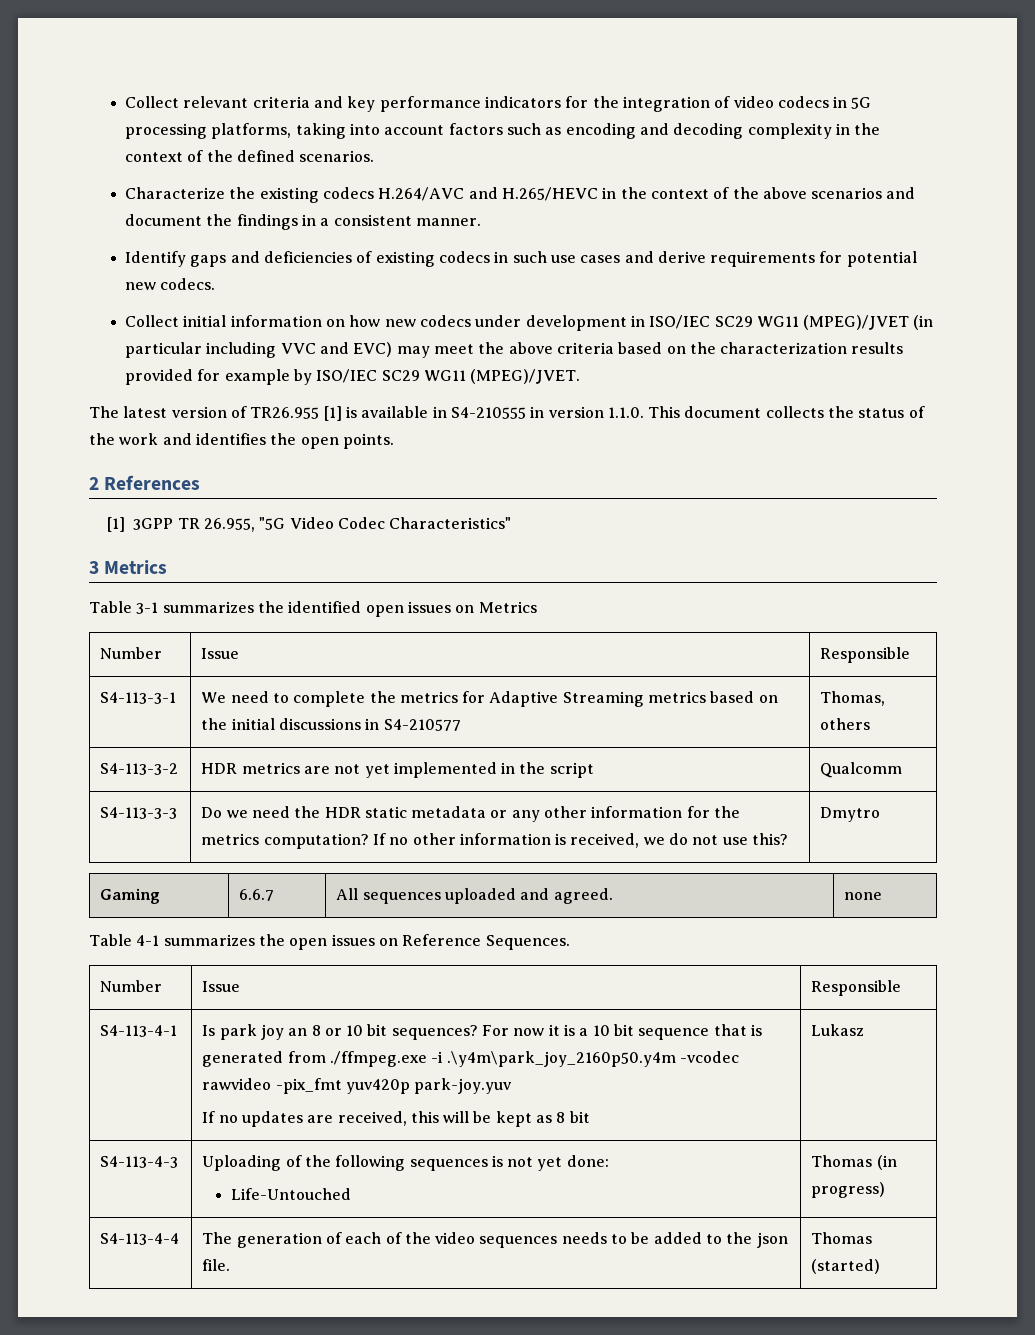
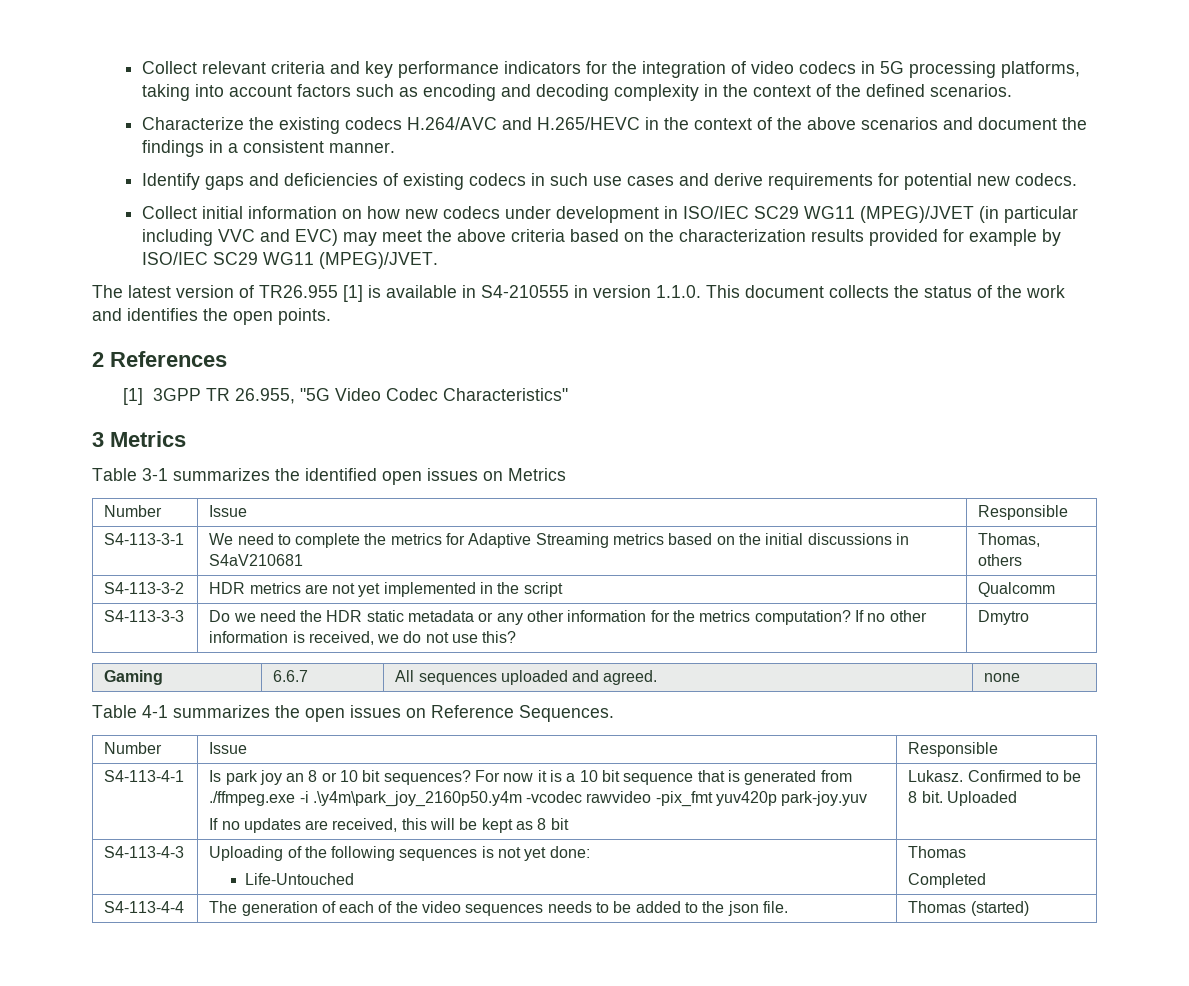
[383,719,461,731] S4-210577 -> [209,554,304,566] S4aV210681
[811,1024,865,1036] Lukasz -> [908,770,1082,782] [908,791,1017,806] Lukasz. Confirmed to be 8 bit. Uploaded
[876,1155,897,1170] [811,1182,886,1198] (in progress) -> [908,873,987,888] // Completed

